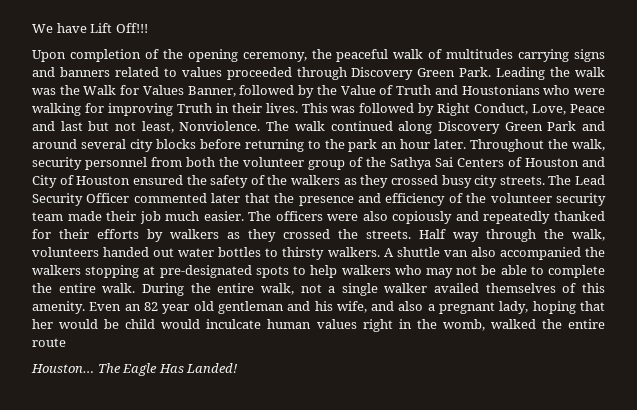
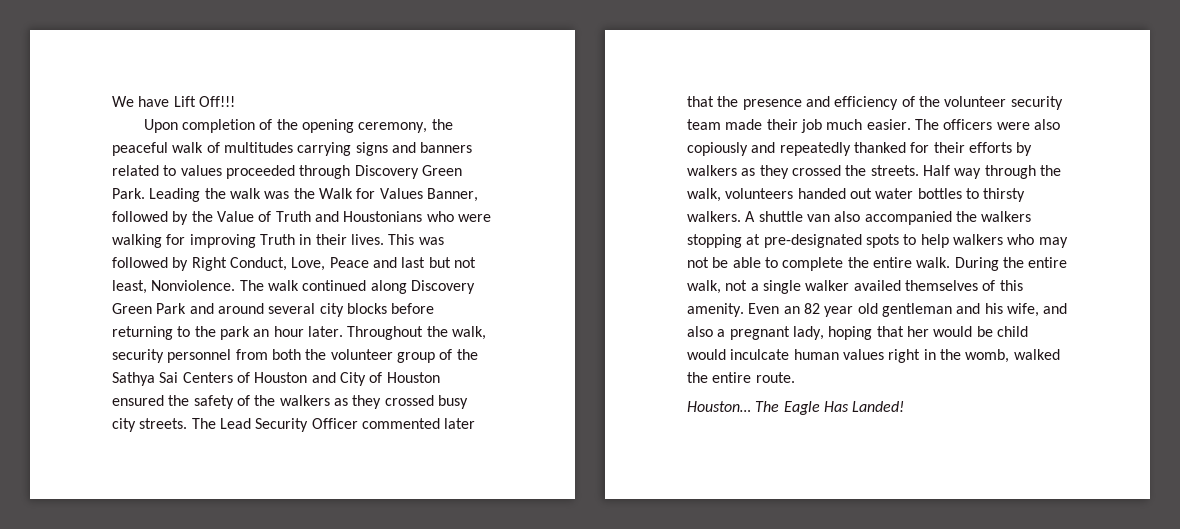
[32,338,66,347] route -> [755,372,795,383] route.

